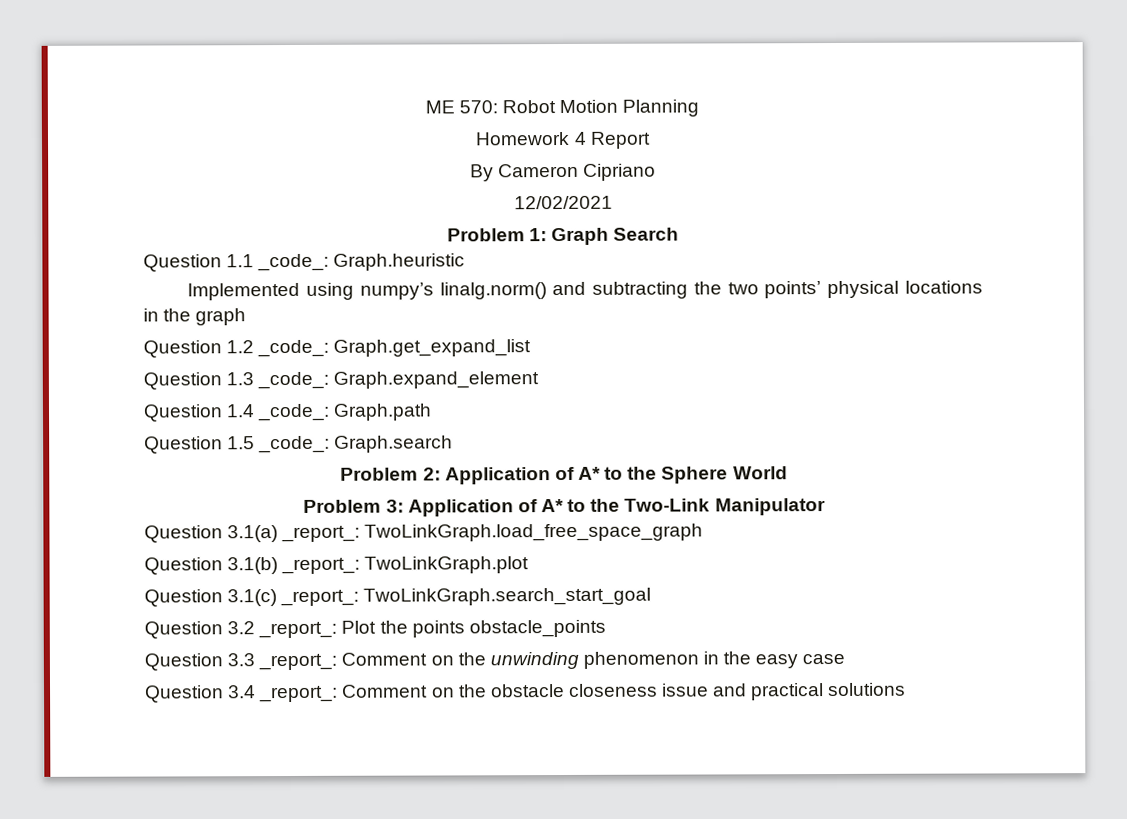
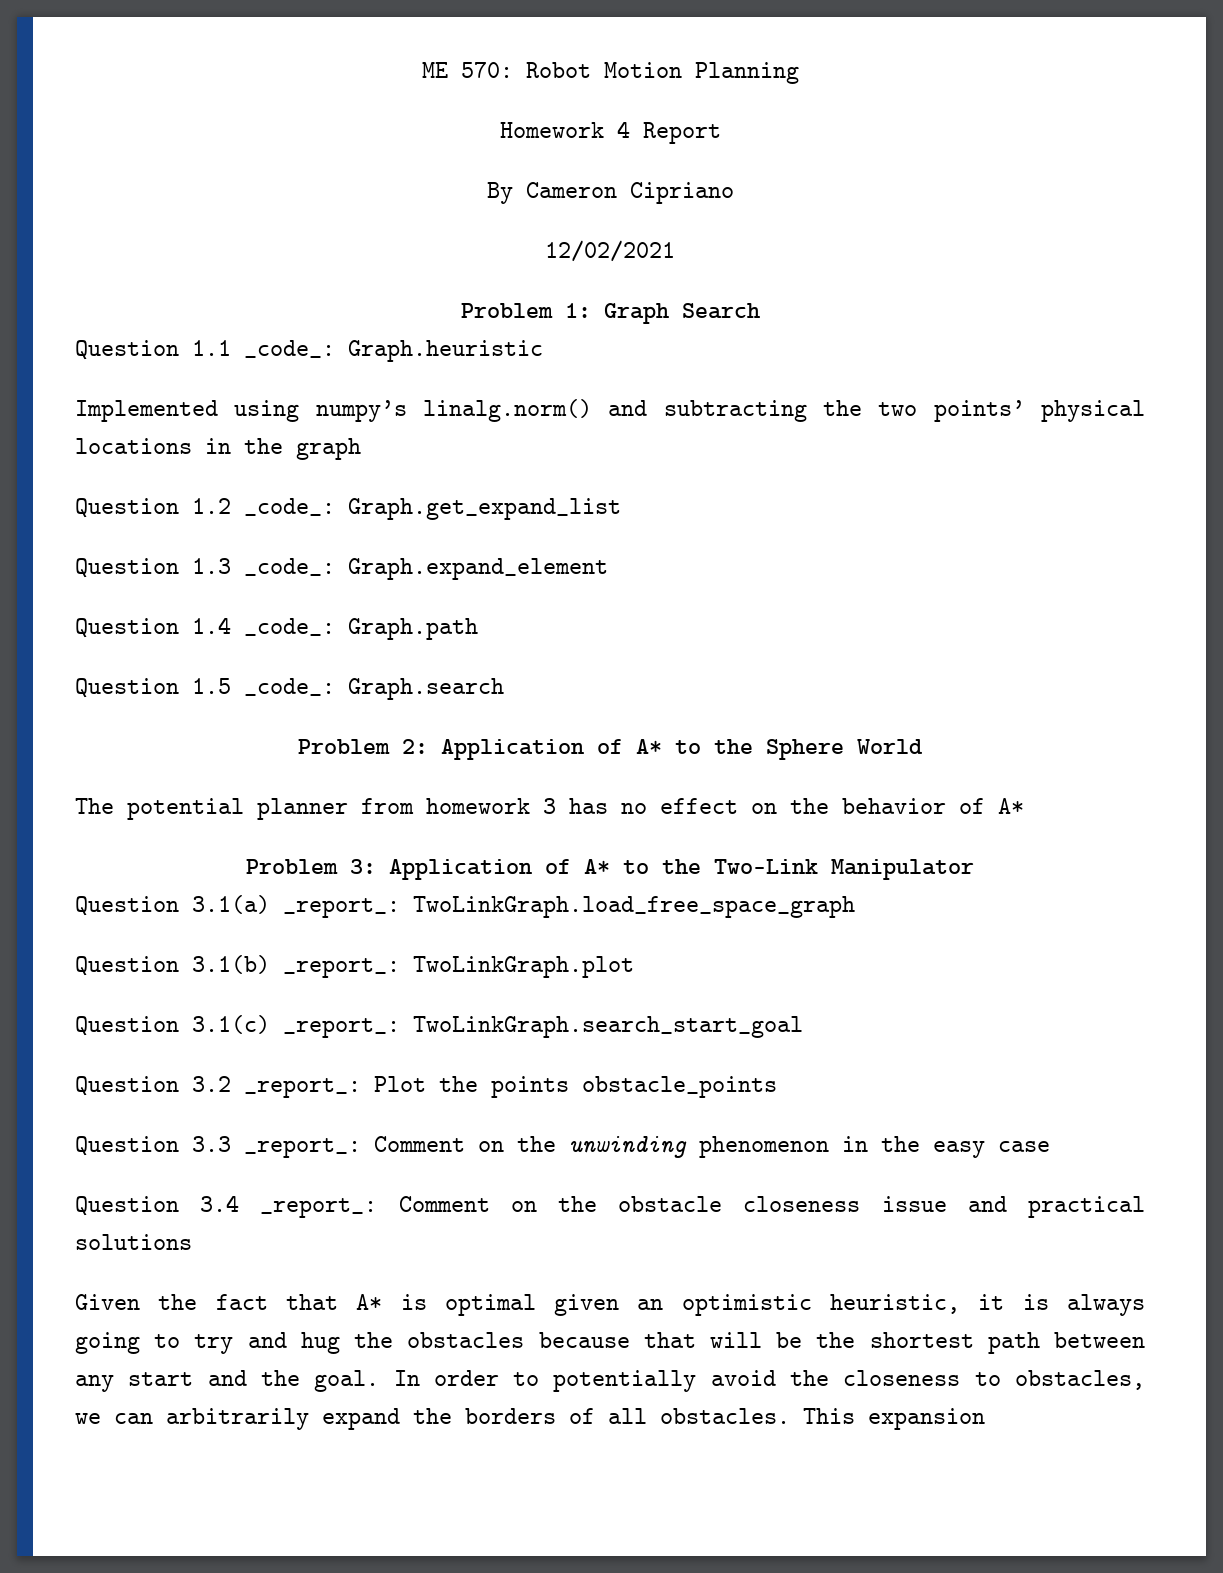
(788, 473) none -> [75,798,1024,820] // The potential planner from homework 3 has no effect on the behavior of A*
(907, 689) none -> [75,1294,1145,1316] [75,1332,1145,1354] [75,1370,1145,1392] [75,1408,985,1430] // Given the fact that A* is optimal given an optimistic heuristic, it is always going to try and hug the obstacles because that will be the shortest path between any start and the goal. In order to potentially avoid the closeness to obstacles, we can arbitrarily expand the borders of all obstacles. This expansion

